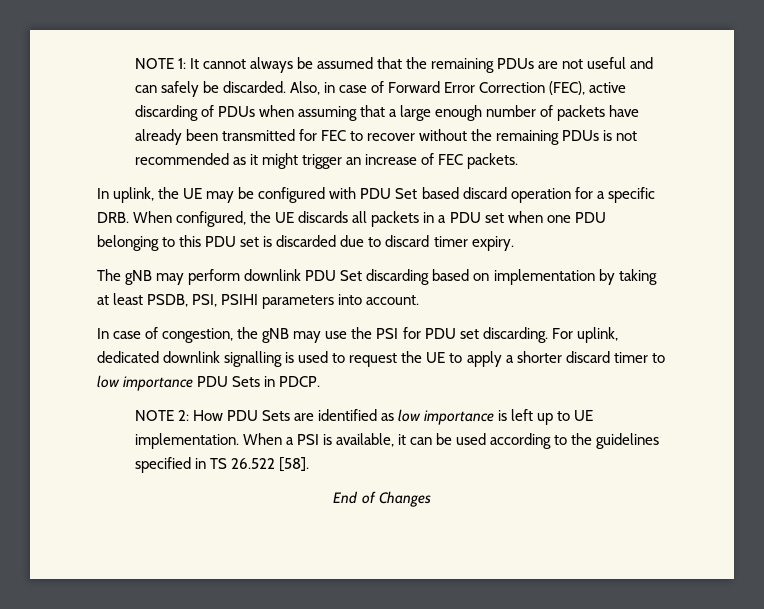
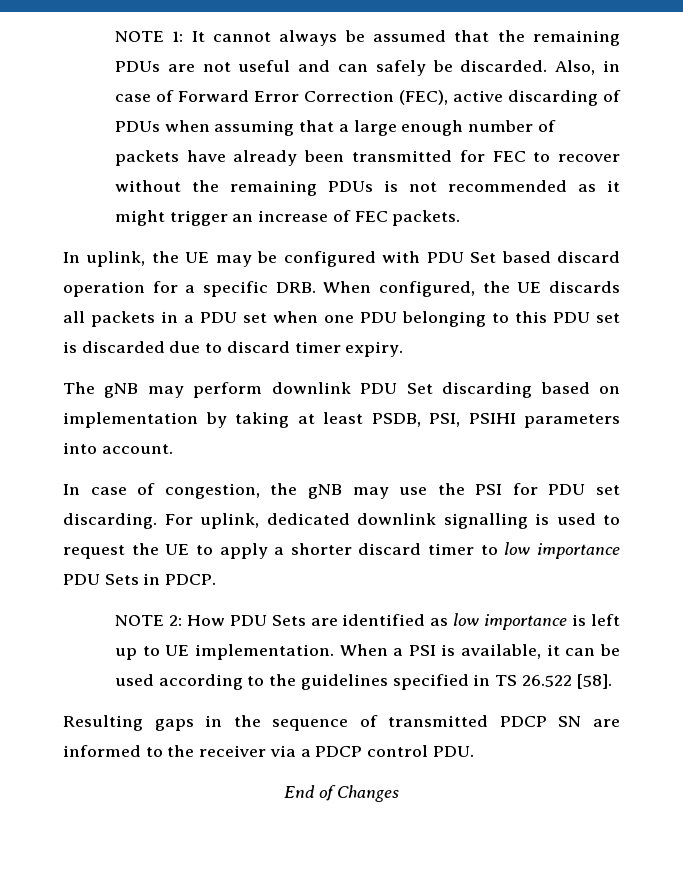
(309, 464) none -> [63,715,620,731] [63,745,474,757] // Resulting gaps in the sequence of transmitted PDCP SN are informed to the receiver via a PDCP control PDU.

